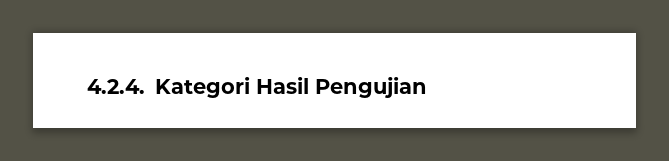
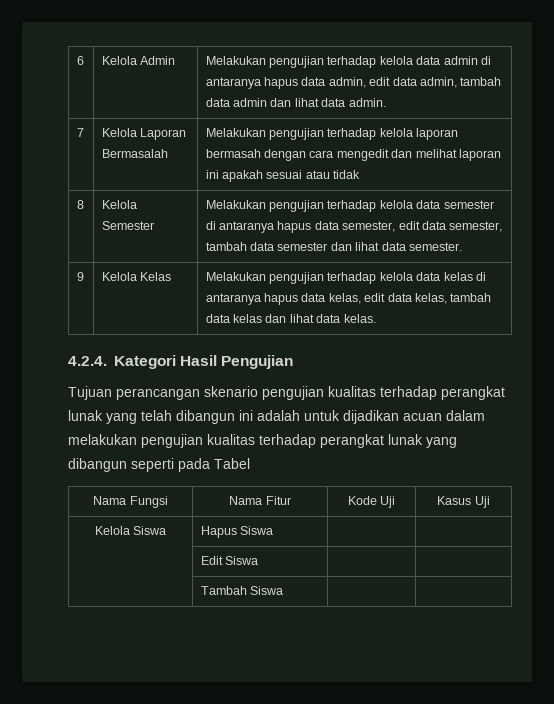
[87,77,427,98] 4.2.4. Kategori Hasil Pengujian -> [76,56,84,65] [101,56,176,65] [205,56,491,68] [205,77,502,89] [205,98,386,107] [76,128,84,137] [101,128,187,140] [101,149,168,158] [205,128,459,140] [205,149,501,161] [205,170,361,182] [76,200,84,209] [101,200,137,209] [101,221,154,230] [205,200,494,212] [205,221,503,233] [205,242,462,251] [76,272,84,281] [101,272,172,281] [205,272,486,284] [205,293,492,305] [205,314,376,323] [68,355,294,369] [68,386,505,400] [68,410,485,424] [68,434,457,448] [68,458,250,472] [93,496,168,508] [229,496,291,505] [347,496,396,508] [437,496,490,508] [94,526,167,535] [200,526,274,538] [200,556,259,565] [200,586,284,595] 6 | Kelola Admin | Melakukan pengujian terhadap kelola data admin di antaranya hapus data admin, edit data admin, tambah data admin dan lihat data admin. // 7 | Kelola Laporan Bermasalah | Melakukan pengujian terhadap kelola laporan bermasah dengan cara mengedit dan melihat laporan ini apakah sesuai atau tidak // 8 | Kelola Semester | Melakukan pengujian terhadap kelola data semester di antaranya hapus data semester, edit data semester, tambah data semester dan lihat data semester. // 9 | Kelola Kelas | Melakukan pengujian terhadap kelola data kelas di antaranya hapus data kelas, edit data kelas, tambah data kelas dan lihat data kelas. // 4.2.4. Kategori Hasil Pengujian // Tujuan perancangan skenario pengujian kualitas terhadap perangkat lunak yang telah dibangun ini adalah untuk dijadikan acuan dalam melakukan pengujian kualitas terhadap perangkat lunak yang dibangun seperti pada Tabel // Nama Fungsi | Nama Fitur | Kode Uji | Kasus Uji // Kelola Siswa | Hapus Siswa | | // | Edit Siswa | | // | Tambah Siswa | |

